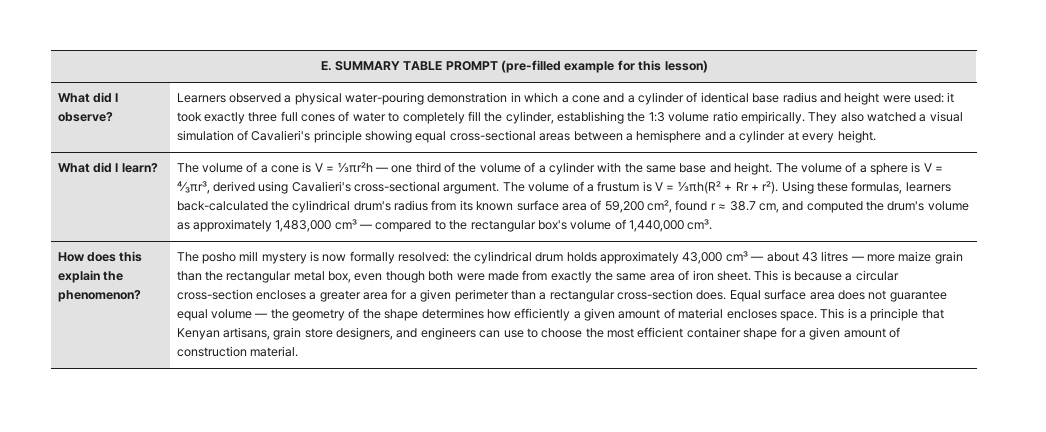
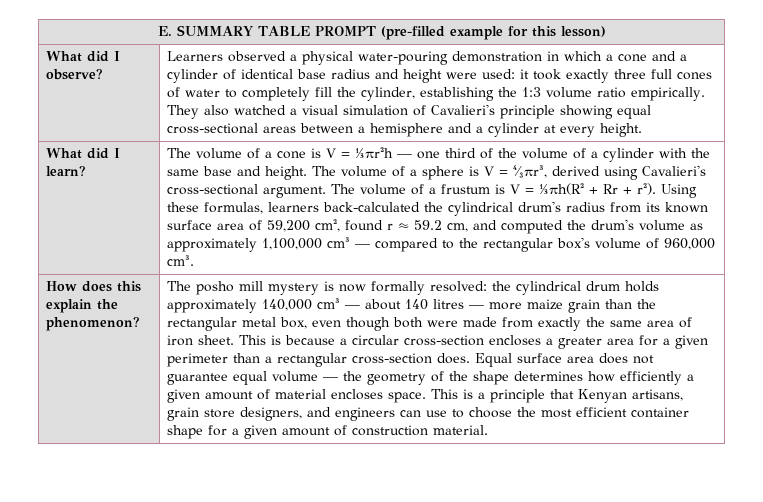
[729,201,756,211] 38.7 -> [414,220,443,230] 59.2
[275,220,332,232] 1,483,000 -> [262,238,323,250] 1,100,000
[629,220,685,232] 1,440,000 -> [664,238,716,250] 960,000
[682,252,723,264] 43,000 -> [262,299,313,311] 140,000
[801,252,818,262] 43 -> [405,299,429,310] 140

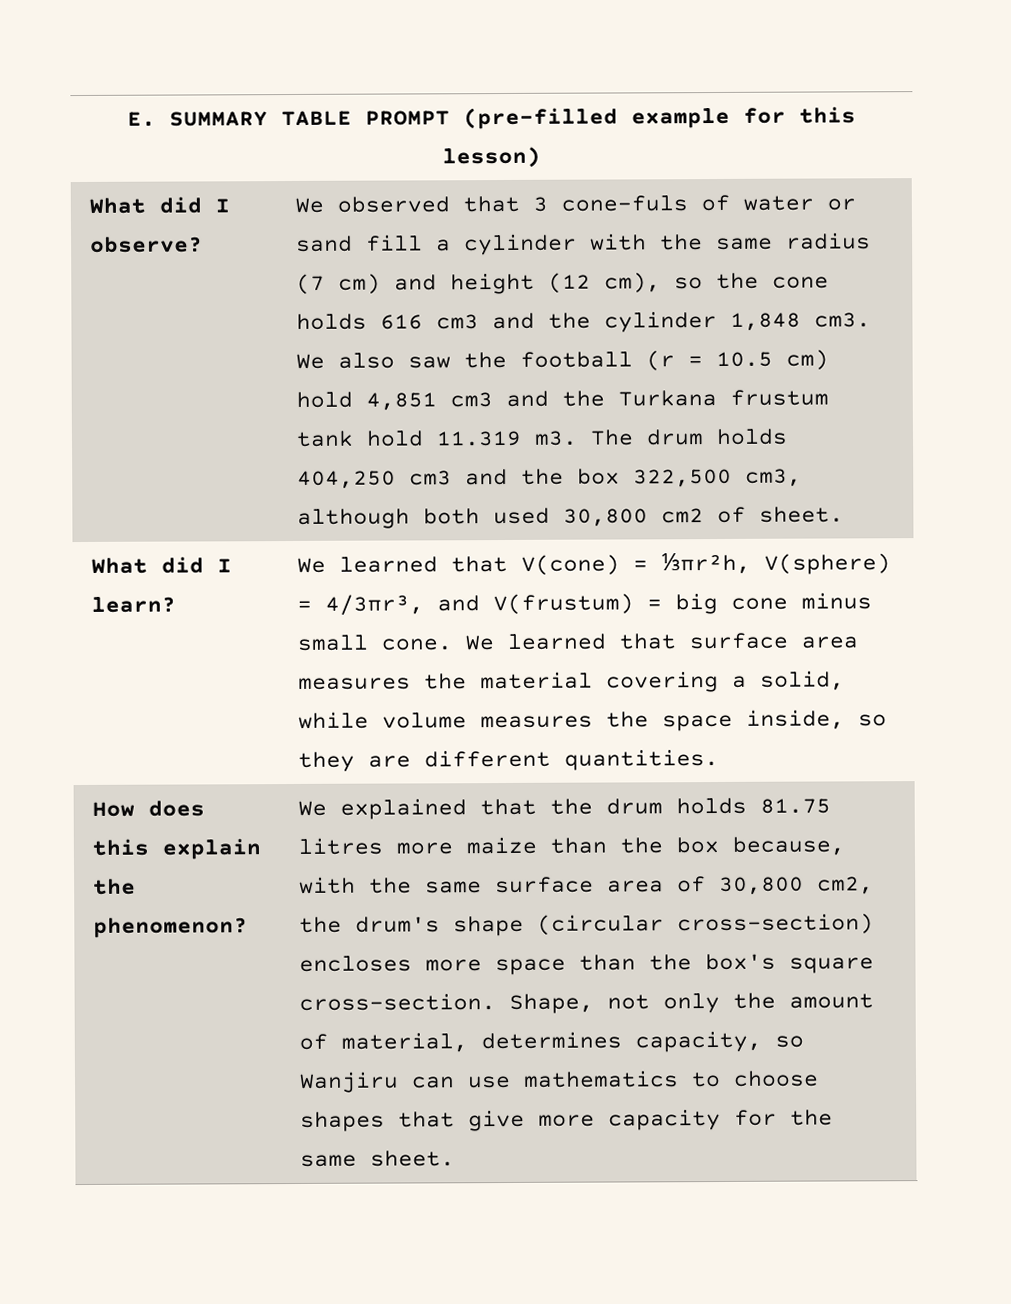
[167,51,688,65] [167,69,713,83] [167,87,706,101] [167,104,652,119] [167,123,643,137] [46,148,121,159] [46,166,87,176] [167,147,711,162] [167,165,707,180] [167,183,698,198] [167,201,709,216] [167,219,704,234] [167,237,716,252] [167,255,195,266] Learners observed a physical water-pouring demonstration in which a cone and a cylinder of identical base radius and height were used: it took exactly three full cones of water to completely fill the cylinder, establishing the 1:3 volume ratio empirically. They also watched a visual simulation of Cavalieri's principle showing equal cross-sectional areas between a hemisphere and a cylinder at every height. // What did I learn? | The volume of a cone is V = ⅓πr²h — one third of the volume of a cylinder with the same base and height. The volume of a sphere is V = ⁴⁄₃πr³, derived using Cavalieri's cross-sectional argument. The volume of a frustum is V = ⅓πh(R² + Rr + r²). Using these formulas, learners back-calculated the cylindrical drum's radius from its known surface area of 59,200 cm², found r ≈ 59.2 cm, and computed the drum's volume as approximately 1,100,000 cm³ — compared to the rectangular box's volume of 960,000 cm³. -> [294,194,856,213] [295,232,871,256] [295,272,829,295] [295,311,871,333] [295,349,829,371] [295,389,829,411] [295,428,788,447] [296,468,802,489] [296,506,844,529] [90,556,232,574] [90,596,176,613] [296,552,891,575] [296,592,872,615] [296,632,858,651] [297,670,845,693] [297,709,887,732] [297,748,719,772] We observed that 3 cone-fuls of water or sand fill a cylinder with the same radius (7 cm) and height (12 cm), so the cone holds 616 cm3 and the cylinder 1,848 cm3. We also saw the football (r = 10.5 cm) hold 4,851 cm3 and the Turkana frustum tank hold 11.319 m3. The drum holds 404,250 cm3 and the box 322,500 cm3, although both used 30,800 cm2 of sheet. // What did I learn? | We learned that V(cone) = ⅓πr²h, V(sphere) = 4/3πr³, and V(frustum) = big cone minus small cone. We learned that surface area measures the material covering a solid, while volume measures the space inside, so they are different quantities.
[167,281,660,295] [167,298,485,313] The posho mill mystery is now formally resolved: the cylindrical drum holds approximately 140,000 cm³ — about 140 litres — -> [297,797,831,820] [297,837,383,855] We explained that the drum holds 81.75 litres
[568,299,657,313] [167,317,693,331] [167,335,709,349] [167,353,655,367] [167,371,695,385] [167,389,684,403] [167,407,396,421] grain than the rectangular metal box, even though both were made from exactly the same area of iron sheet. This is because a circular cross-section encloses a greater area for a given perimeter than a rectangular cross-section does. Equal surface area does not guarantee equal volume — the geometry of the shape determines how efficiently a given amount of material encloses space. This is a principle that Kenyan artisans, grain store designers, and engineers -> [549,836,845,856] [298,876,874,896] [298,913,874,937] [298,953,874,976] [298,992,874,1014] [298,1030,804,1053] [298,1071,399,1093] than the box because, with the same surface area of 30,800 cm2, the drum's shape (circular cross-section) encloses more space than the box's square cross-section. Shape, not only the amount of material, determines capacity, so Wanjiru
(448, 413) none -> [522,1070,679,1088] mathematics
[517,407,690,418] [167,425,489,439] the most efficient container shape for a given amount of construction material. -> [299,1108,833,1132] [299,1150,455,1167] shapes that give more capacity for the same sheet.

